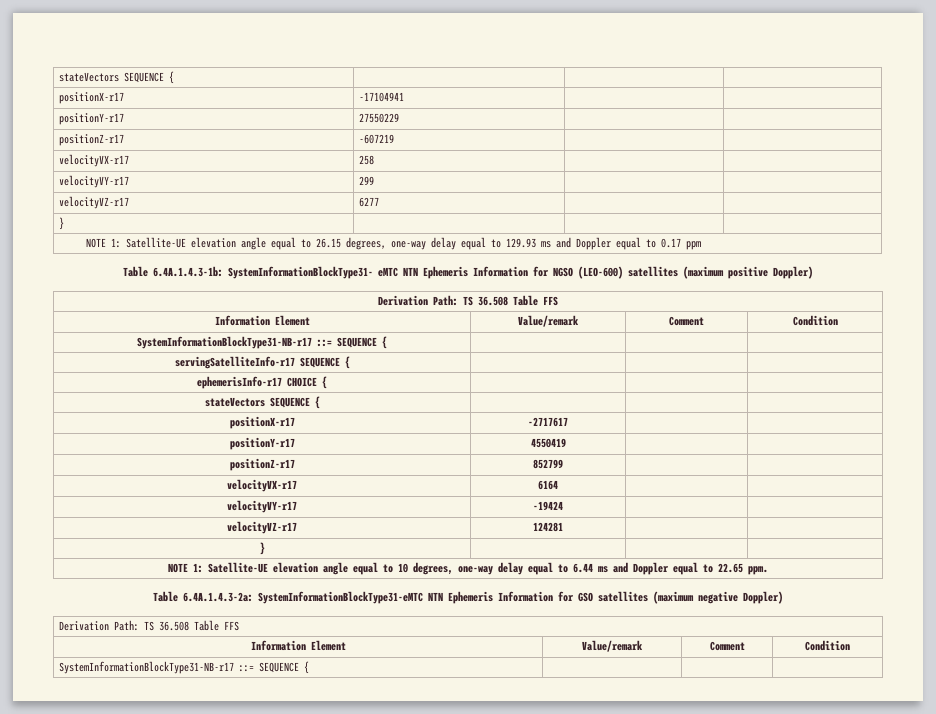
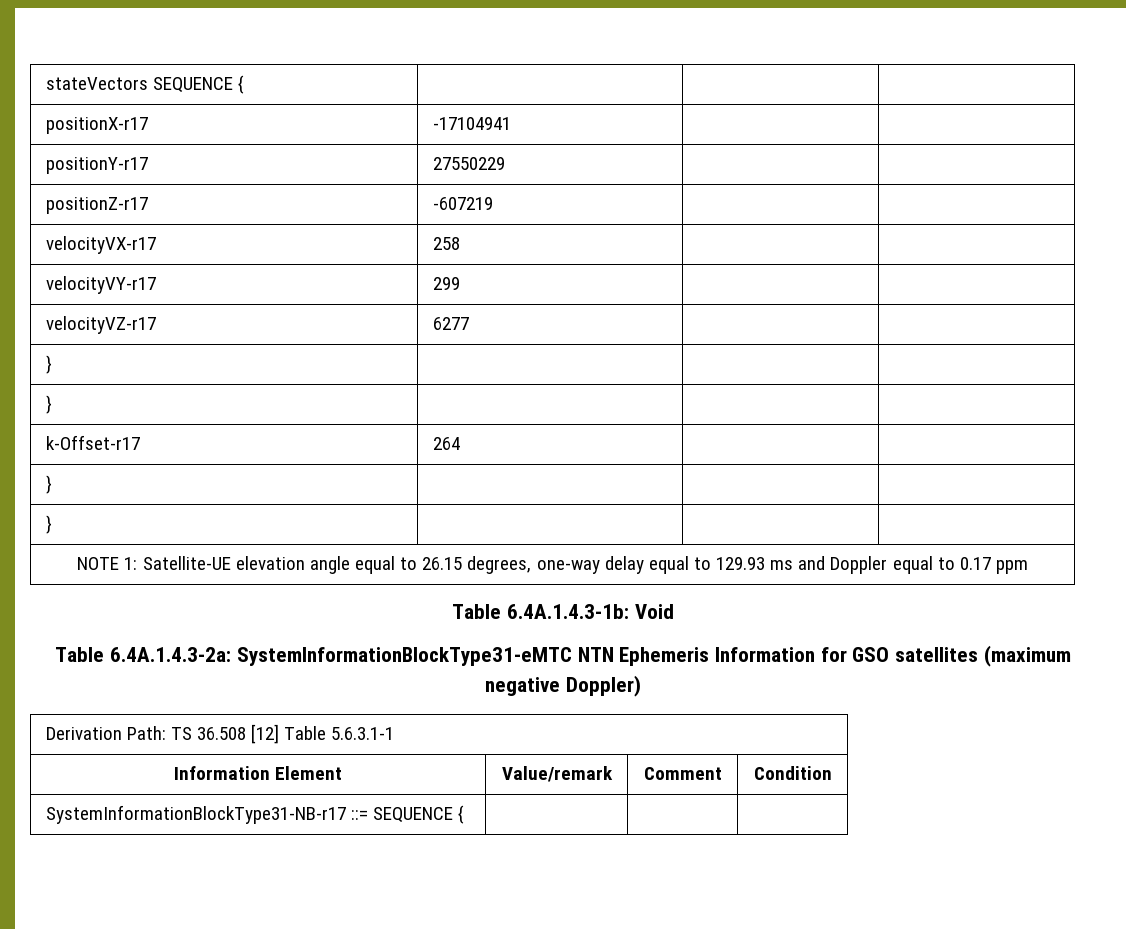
(65, 223) none -> [45,395,52,414] [45,435,140,450] [432,437,460,450] [45,475,52,494] [45,515,52,534] // } | | | // k-Offset-r17 | 264 | | // } | | | // } | | |
[228,266,813,279] [378,295,558,306] [214,315,310,326] [518,315,579,327] [669,316,704,326] [792,315,838,326] [137,336,387,349] [174,356,350,369] [197,376,327,389] [204,396,320,409] [229,416,295,429] [528,417,568,427] [229,437,295,450] [530,438,566,448] [229,458,295,471] [533,459,563,469] [227,479,297,492] [538,480,558,490] [227,500,297,513] [533,501,563,510] [227,521,297,534] [533,522,563,532] [259,542,265,555] [168,562,768,575] SystemInformationBlockType31- eMTC NTN Ephemeris Information for NGSO (LEO-600) satellites (maximum positive Doppler) // Derivation Path: TS 36.508 Table FFS // Information Element | Value/remark | Comment | Condition // SystemInformationBlockType31-NB-r17 ::= SEQUENCE { | | | // servingSatelliteInfo-r17 SEQUENCE { | | | // ephemerisInfo-r17 CHOICE { | | | // stateVectors SEQUENCE { | | | // positionX-r17 | -2717617 | | // positionY-r17 | 4550419 | | // positionZ-r17 | 852799 | | // velocityVX-r17 | 6164 | | // velocityVY-r17 | -19424 | | // velocityVZ-r17 | 124281 | | // } | | | // NOTE 1: Satellite-UE elevation angle equal to 10 degrees, one-way delay equal to 6.44 ms and Doppler equal to 22.65 ppm. -> [634,604,674,619] Void
[194,620,240,631] Table FFS -> [251,724,395,744] [12] Table 5.6.3.1-1

